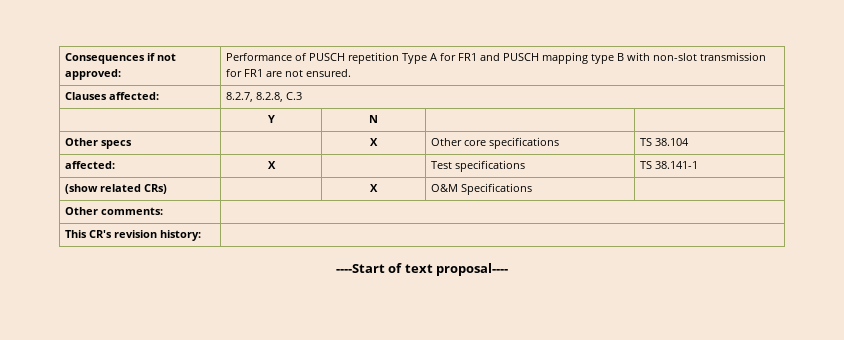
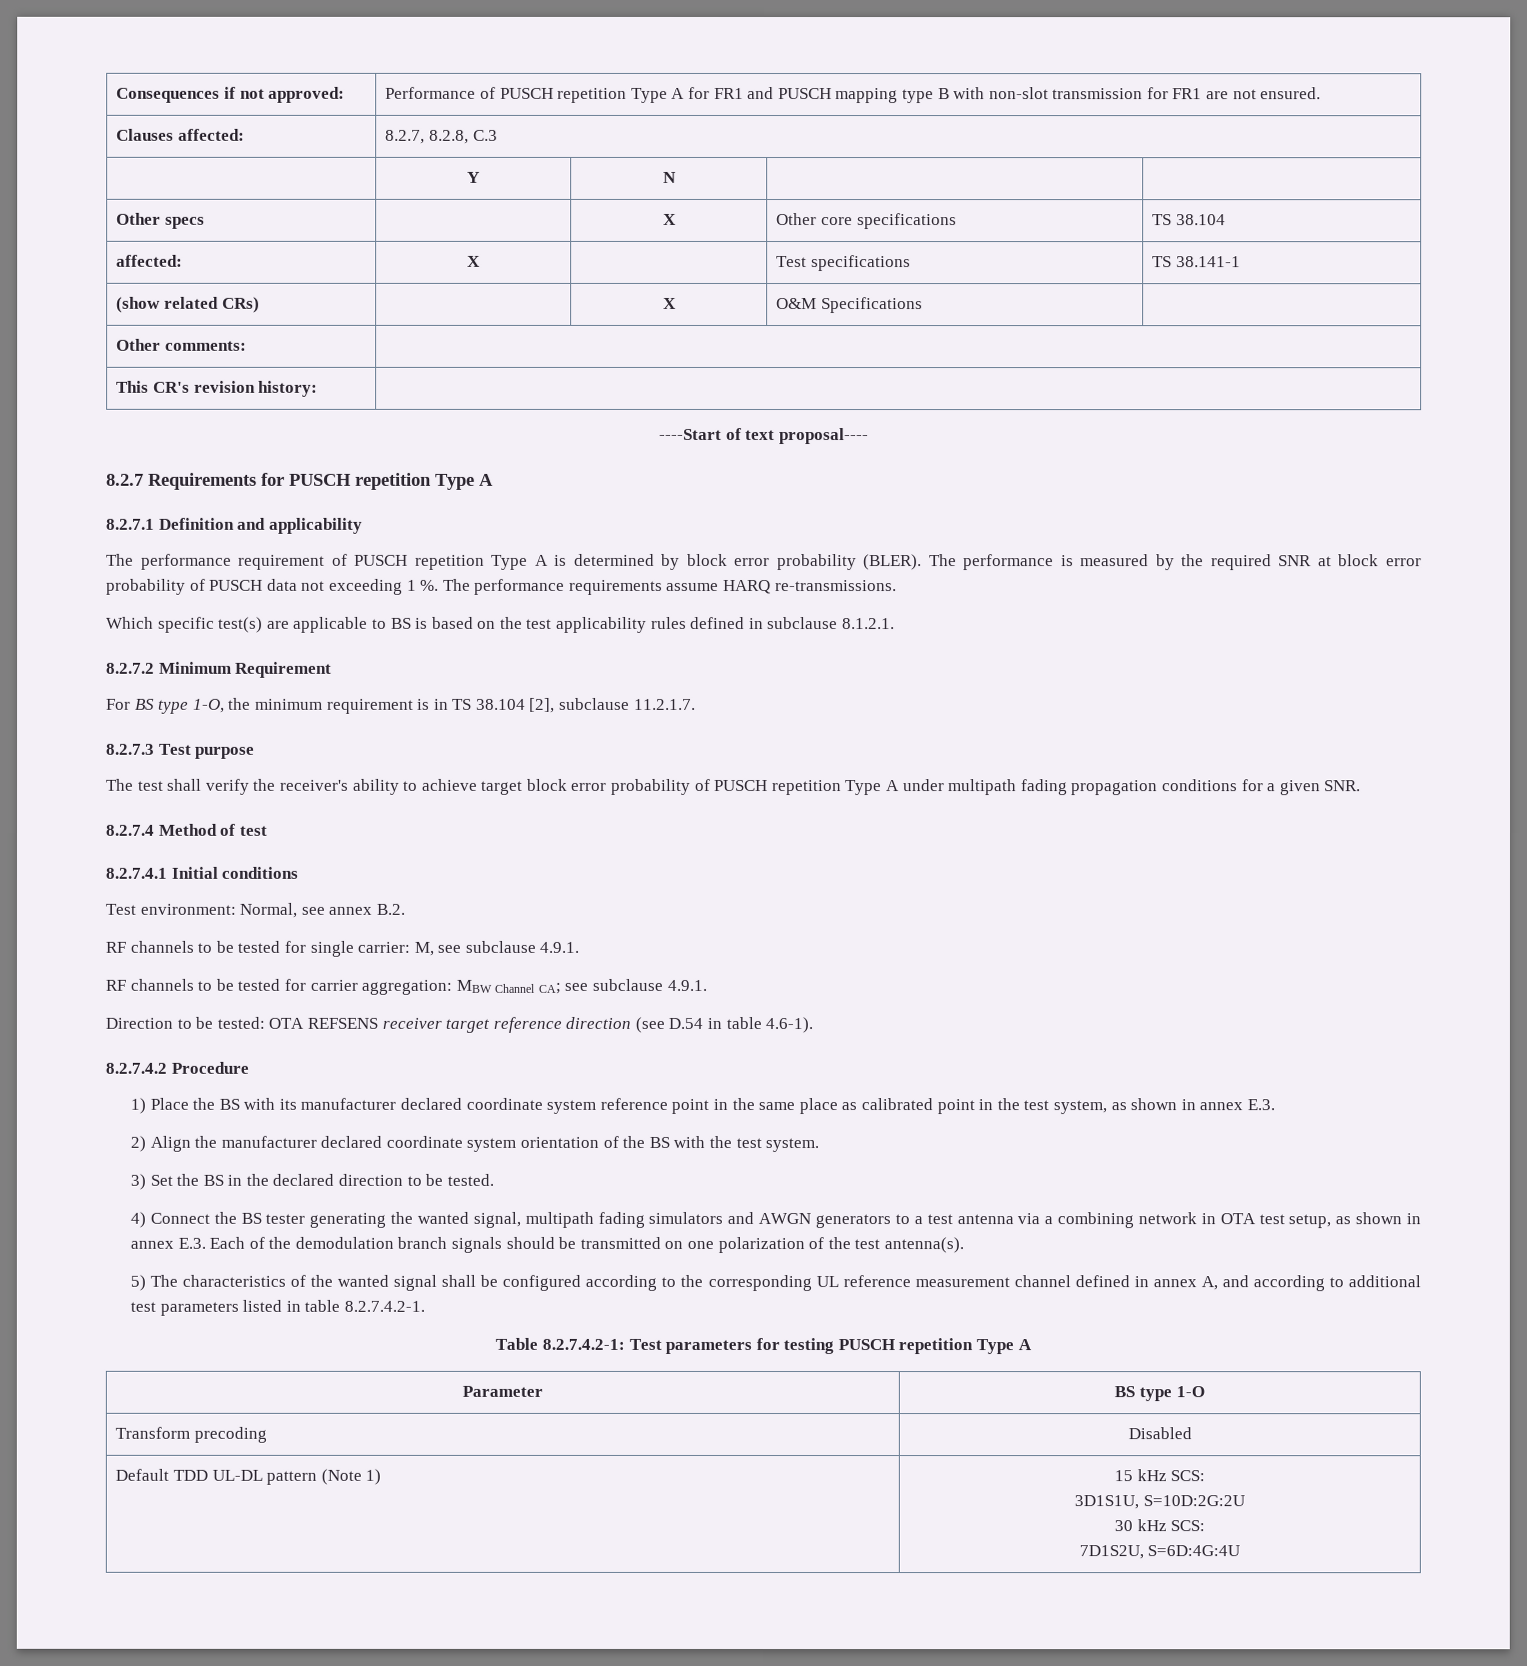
(509, 269) none -> [106,472,494,490] [106,517,363,534] [106,553,1422,571] [106,578,897,595] [106,616,896,633] [106,661,333,678] [106,697,696,714] [106,743,256,759] [106,778,1362,796] [105,823,268,836] [105,866,299,879] [105,902,405,918] [105,940,580,957] [105,978,707,995] [105,1016,814,1034] [105,1061,249,1074] [129,1097,1275,1115] [129,1135,820,1153] [129,1173,494,1190] [129,1211,1421,1229] [129,1236,964,1254] [129,1274,1422,1292] [129,1299,425,1316] [495,1337,1032,1355] [462,1385,543,1397] [1114,1386,1205,1402] [115,1426,268,1443] [1127,1427,1192,1440] [115,1468,382,1485] [1113,1469,1206,1482] [1074,1495,1245,1510] [1113,1519,1206,1532] [1078,1545,1241,1560] // 8.2.7 Requirements for PUSCH repetition Type A // 8.2.7.1 Definition and applicability // The performance requirement of PUSCH repetition Type A is determined by block error probability (BLER). The performance is measured by the required SNR at block error probability of PUSCH data not exceeding 1 %. The performance requirements assume HARQ re-transmissions. // Which specific test(s) are applicable to BS is based on the test applicability rules defined in subclause 8.1.2.1. // 8.2.7.2 Minimum Requirement // For BS type 1-O, the minimum requirement is in TS 38.104 [2], subclause 11.2.1.7. // 8.2.7.3 Test purpose // The test shall verify the receiver's ability to achieve target block error probability of PUSCH repetition Type A under multipath fading propagation conditions for a given SNR. // 8.2.7.4 Method of test // 8.2.7.4.1 Initial conditions // Test environment: Normal, see annex B.2. // RF channels to be tested for single carrier: M, see subclause 4.9.1. // RF channels to be tested for carrier aggregation: MBW Channel CA; see subclause 4.9.1. // Direction to be tested: OTA REFSENS receiver target reference direction (see D.54 in table 4.6-1). // 8.2.7.4.2 Procedure // 1) Place the BS with its manufacturer declared coordinate system reference point in the same place as calibrated point in the test system, as shown in annex E.3. // 2) Align the manufacturer declared coordinate system orientation of the BS with the test system. // 3) Set the BS in the declared direction to be tested. // 4) Connect the BS tester generating the wanted signal, multipath fading simulators and AWGN generators to a test antenna via a combining network in OTA test setup, as shown in annex E.3. Each of the demodulation branch signals should be transmitted on one polarization of the test antenna(s). // 5) The characteristics of the wanted signal shall be configured according to the corresponding UL reference measurement channel defined in annex A, and according to additional test parameters listed in table 8.2.7.4.2-1. // Table 8.2.7.4.2-1: Test parameters for testing PUSCH repetition Type A // Parameter | BS type 1-O // Transform precoding | Disabled // Default TDD UL-DL pattern (Note 1) | 15 kHz SCS: // 3D1S1U, S=10D:2G:2U // 30 kHz SCS: // 7D1S2U, S=6D:4G:4U

